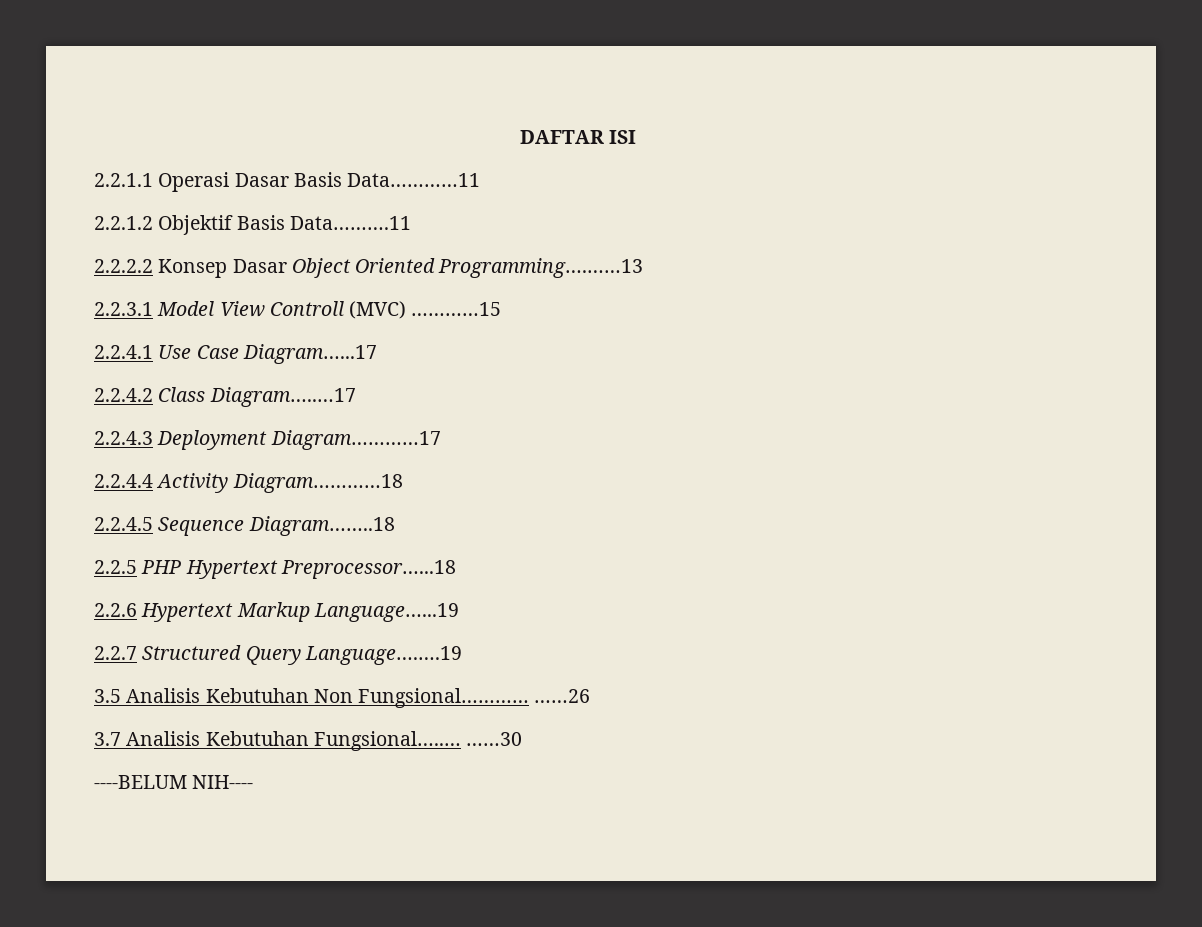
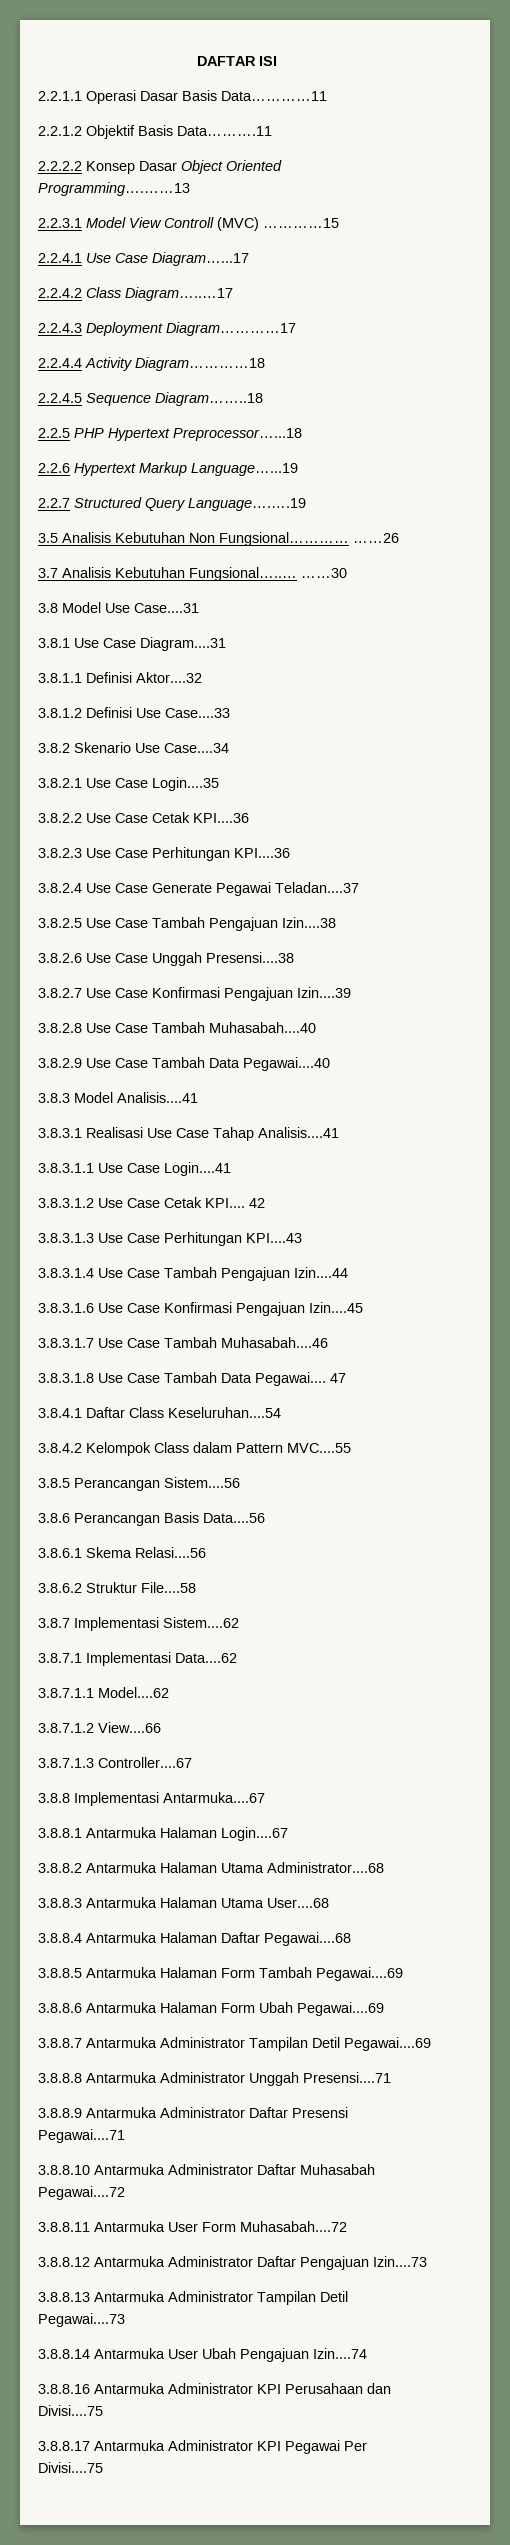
[94,775,254,789] ----BELUM NIH---- -> [38,602,199,613] [38,637,226,651] [38,672,202,683] [38,707,230,718] [38,742,229,753] [38,777,219,791] [38,812,249,823] [38,847,290,861] [38,882,359,896] [38,917,336,931] [38,952,294,966] [38,987,351,1001] [38,1022,316,1033] [38,1057,330,1071] [38,1092,198,1103] [38,1127,339,1141] [38,1162,231,1176] [38,1197,265,1208] [38,1232,302,1246] [38,1267,348,1281] [38,1302,363,1316] [38,1337,328,1348] [38,1372,346,1386] [38,1407,281,1418] [38,1442,351,1456] [38,1477,240,1491] [38,1512,265,1526] [38,1547,206,1558] [38,1582,196,1593] [38,1617,239,1631] [38,1652,237,1666] [38,1687,169,1698] [38,1722,161,1733] [38,1757,192,1768] [38,1792,265,1806] [38,1827,288,1841] [38,1862,384,1873] [38,1897,329,1908] [38,1932,351,1946] [38,1967,403,1981] [38,2002,384,2016] [38,2037,431,2051] [38,2072,391,2086] [38,2107,348,2118] [38,2129,125,2143] [38,2164,375,2175] [38,2186,125,2200] [38,2221,347,2232] [38,2256,427,2270] [38,2291,348,2305] [38,2313,125,2327] [38,2348,367,2362] [38,2383,391,2394] [38,2405,103,2416] [38,2440,367,2454] [38,2462,103,2473] 3.8 Model Use Case....31 // 3.8.1 Use Case Diagram....31 // 3.8.1.1 Definisi Aktor....32 // 3.8.1.2 Definisi Use Case....33 // 3.8.2 Skenario Use Case....34 // 3.8.2.1 Use Case Login....35 // 3.8.2.2 Use Case Cetak KPI....36 // 3.8.2.3 Use Case Perhitungan KPI....36 // 3.8.2.4 Use Case Generate Pegawai Teladan....37 // 3.8.2.5 Use Case Tambah Pengajuan Izin....38 // 3.8.2.6 Use Case Unggah Presensi....38 // 3.8.2.7 Use Case Konfirmasi Pengajuan Izin....39 // 3.8.2.8 Use Case Tambah Muhasabah....40 // 3.8.2.9 Use Case Tambah Data Pegawai....40 // 3.8.3 Model Analisis....41 // 3.8.3.1 Realisasi Use Case Tahap Analisis....41 // 3.8.3.1.1 Use Case Login....41 // 3.8.3.1.2 Use Case Cetak KPI.... 42 // 3.8.3.1.3 Use Case Perhitungan KPI....43 // 3.8.3.1.4 Use Case Tambah Pengajuan Izin....44 // 3.8.3.1.6 Use Case Konfirmasi Pengajuan Izin....45 // 3.8.3.1.7 Use Case Tambah Muhasabah....46 // 3.8.3.1.8 Use Case Tambah Data Pegawai.... 47 // 3.8.4.1 Daftar Class Keseluruhan....54 // 3.8.4.2 Kelompok Class dalam Pattern MVC....55 // 3.8.5 Perancangan Sistem....56 // 3.8.6 Perancangan Basis Data....56 // 3.8.6.1 Skema Relasi....56 // 3.8.6.2 Struktur File....58 // 3.8.7 Implementasi Sistem....62 // 3.8.7.1 Implementasi Data....62 // 3.8.7.1.1 Model....62 // 3.8.7.1.2 View....66 // 3.8.7.1.3 Controller....67 // 3.8.8 Implementasi Antarmuka....67 // 3.8.8.1 Antarmuka Halaman Login....67 // 3.8.8.2 Antarmuka Halaman Utama Administrator....68 // 3.8.8.3 Antarmuka Halaman Utama User....68 // 3.8.8.4 Antarmuka Halaman Daftar Pegawai....68 // 3.8.8.5 Antarmuka Halaman Form Tambah Pegawai....69 // 3.8.8.6 Antarmuka Halaman Form Ubah Pegawai....69 // 3.8.8.7 Antarmuka Administrator Tampilan Detil Pegawai....69 // 3.8.8.8 Antarmuka Administrator Unggah Presensi....71 // 3.8.8.9 Antarmuka Administrator Daftar Presensi Pegawai....71 // 3.8.8.10 Antarmuka Administrator Daftar Muhasabah Pegawai....72 // 3.8.8.11 Antarmuka User Form Muhasabah....72 // 3.8.8.12 Antarmuka Administrator Daftar Pengajuan Izin....73 // 3.8.8.13 Antarmuka Administrator Tampilan Detil Pegawai....73 // 3.8.8.14 Antarmuka User Ubah Pengajuan Izin....74 // 3.8.8.16 Antarmuka Administrator KPI Perusahaan dan Divisi....75 // 3.8.8.17 Antarmuka Administrator KPI Pegawai Per Divisi....75

